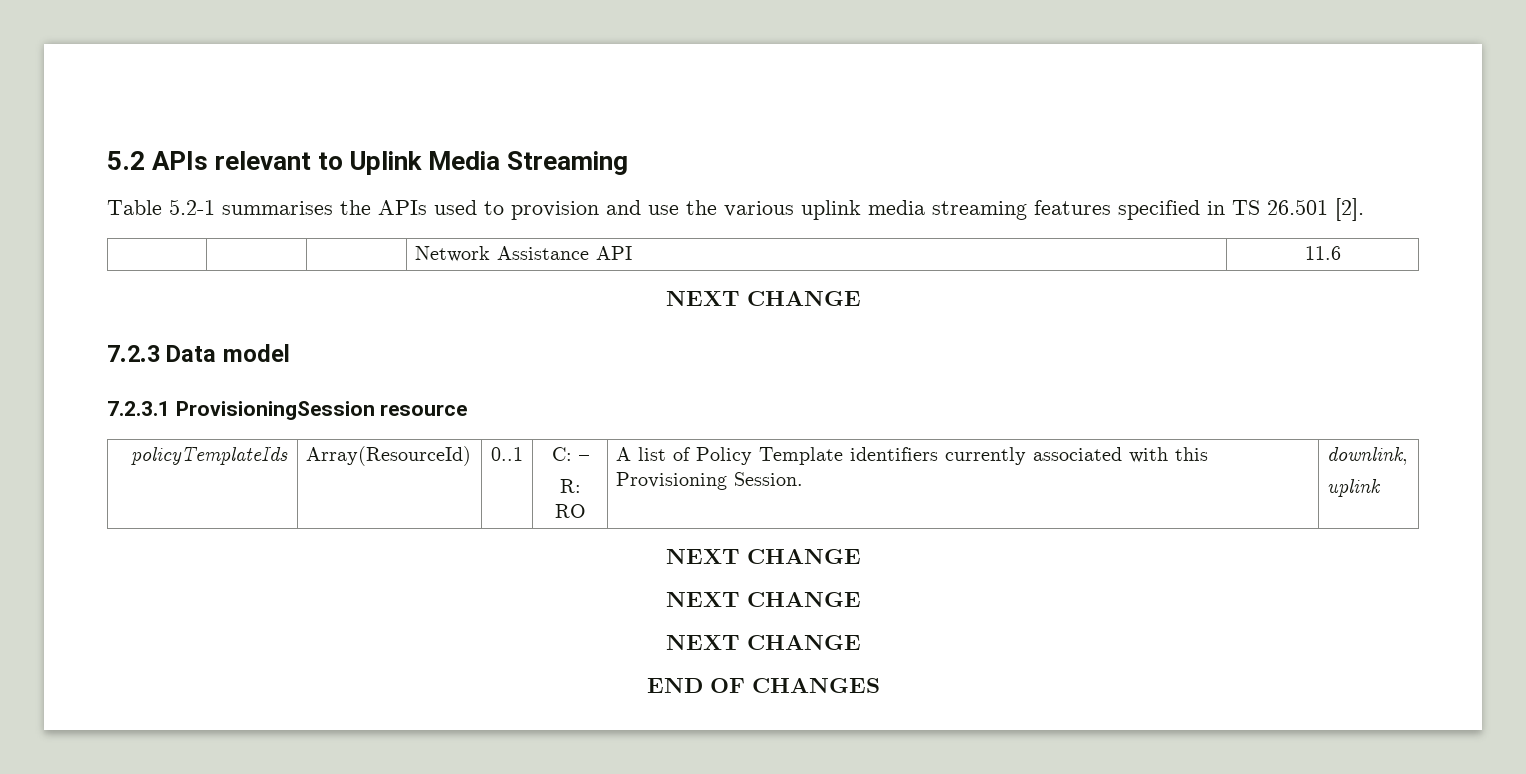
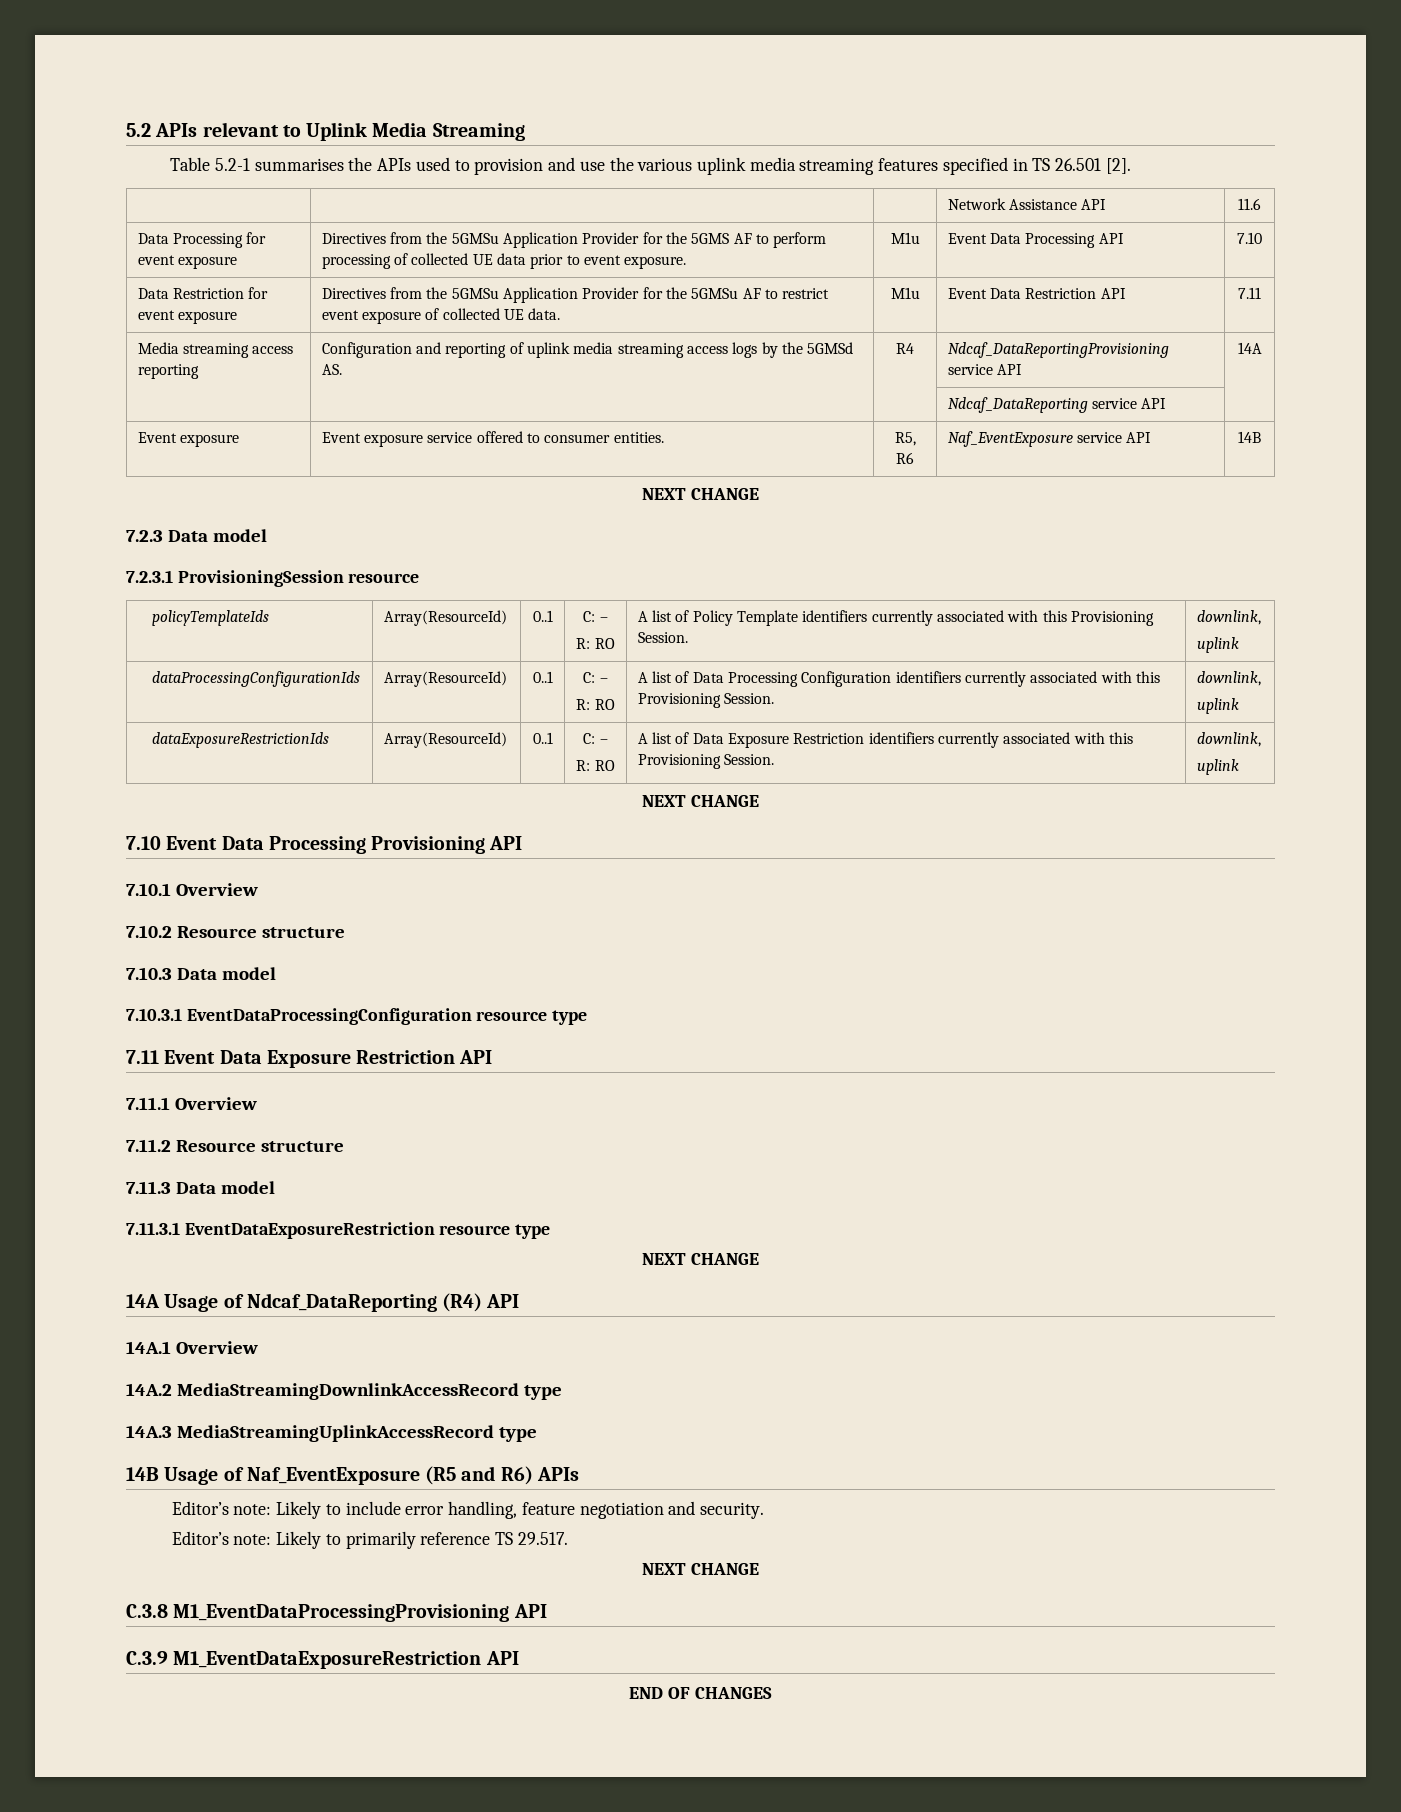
(1341, 253) none -> [137,232,267,248] [137,255,238,269] [321,232,827,248] [321,253,687,269] [890,232,920,244] [947,233,1124,248] [1237,232,1262,244] [137,287,269,299] [137,310,238,324] [321,287,830,303] [321,308,561,324] [890,287,920,299] [947,288,1126,299] [1238,287,1261,299] [137,342,294,358] [137,364,199,379] [321,342,854,358] [321,364,342,375] [896,343,914,354] [947,342,1169,358] [947,364,1023,375] [1237,342,1262,354] [947,397,1167,413] [137,432,240,447] [321,431,664,447] [894,432,916,446] [896,452,914,464] [947,431,1152,447] [1238,431,1261,443] // Data Processing for event exposure | Directives from the 5GMSu Application Provider for the 5GMS AF to perform processing of collected UE data prior to event exposure. | M1u | Event Data Processing API | 7.10 // Data Restriction for event exposure | Directives from the 5GMSu Application Provider for the 5GMSu AF to restrict event exposure of collected UE data. | M1u | Event Data Restriction API | 7.11 // Media streaming access reporting | Configuration and reporting of uplink media streaming access logs by the 5GMSd AS. | R4 | Ndcaf_DataReportingProvisioning service API | 14A // | | | Ndcaf_DataReporting service API | // Event exposure | Event exposure service offered to consumer entities. | R5, R6 | Naf_EventExposure service API | 14B
[665,549,861,564] [665,592,861,607] [665,635,861,650] // NEXT CHANGE // NEXT CHANGE // NEXT CHANGE -> [151,671,360,687] [383,671,507,687] [532,671,553,683] [583,672,608,683] [576,699,615,710] [637,671,1161,687] [637,693,775,708] [1196,671,1261,686] [1196,698,1239,714] [151,732,329,748] [383,732,507,748] [532,732,553,744] [583,733,608,744] [576,760,615,771] [637,732,1134,748] [637,754,775,769] [1196,732,1261,747] [1196,759,1239,775] [642,795,759,807] [126,836,523,854] [126,883,258,896] [126,925,345,938] [126,967,276,980] [126,1008,588,1025] [126,1050,493,1068] [126,1097,257,1110] [126,1139,344,1152] [126,1181,275,1194] [126,1222,551,1239] [642,1253,759,1265] [126,1293,520,1312] [126,1341,258,1354] [126,1383,562,1400] [126,1425,537,1442] [126,1466,579,1485] [171,1501,764,1519] [171,1531,568,1549] [642,1563,759,1575] [126,1604,547,1622] [126,1651,519,1669] // dataProcessingConfigurationIds | Array(ResourceId) | 0..1 | C: – // R: RO | A list of Data Processing Configuration identifiers currently associated with this Provisioning Session. | downlink, // uplink // dataExposureRestrictionIds | Array(ResourceId) | 0..1 | C: – // R: RO | A list of Data Exposure Restriction identifiers currently associated with this Provisioning Session. | downlink, // uplink // NEXT CHANGE // 7.10 Event Data Processing Provisioning API // 7.10.1 Overview // 7.10.2 Resource structure // 7.10.3 Data model // 7.10.3.1 EventDataProcessingConfiguration resource type // 7.11 Event Data Exposure Restriction API // 7.11.1 Overview // 7.11.2 Resource structure // 7.11.3 Data model // 7.11.3.1 EventDataExposureRestriction resource type // NEXT CHANGE // 14A Usage of Ndcaf_DataReporting (R4) API // 14A.1 Overview // 14A.2 MediaStreamingDownlinkAccessRecord type // 14A.3 MediaStreamingUplinkAccessRecord type // 14B Usage of Naf_EventExposure (R5 and R6) APIs // Editor’s note: Likely to include error handling, feature negotiation and security. // Editor’s note: Likely to primarily reference TS 29.517. // NEXT CHANGE // C.3.8 M1_EventDataProcessingProvisioning API // C.3.9 M1_EventDataExposureRestriction API

